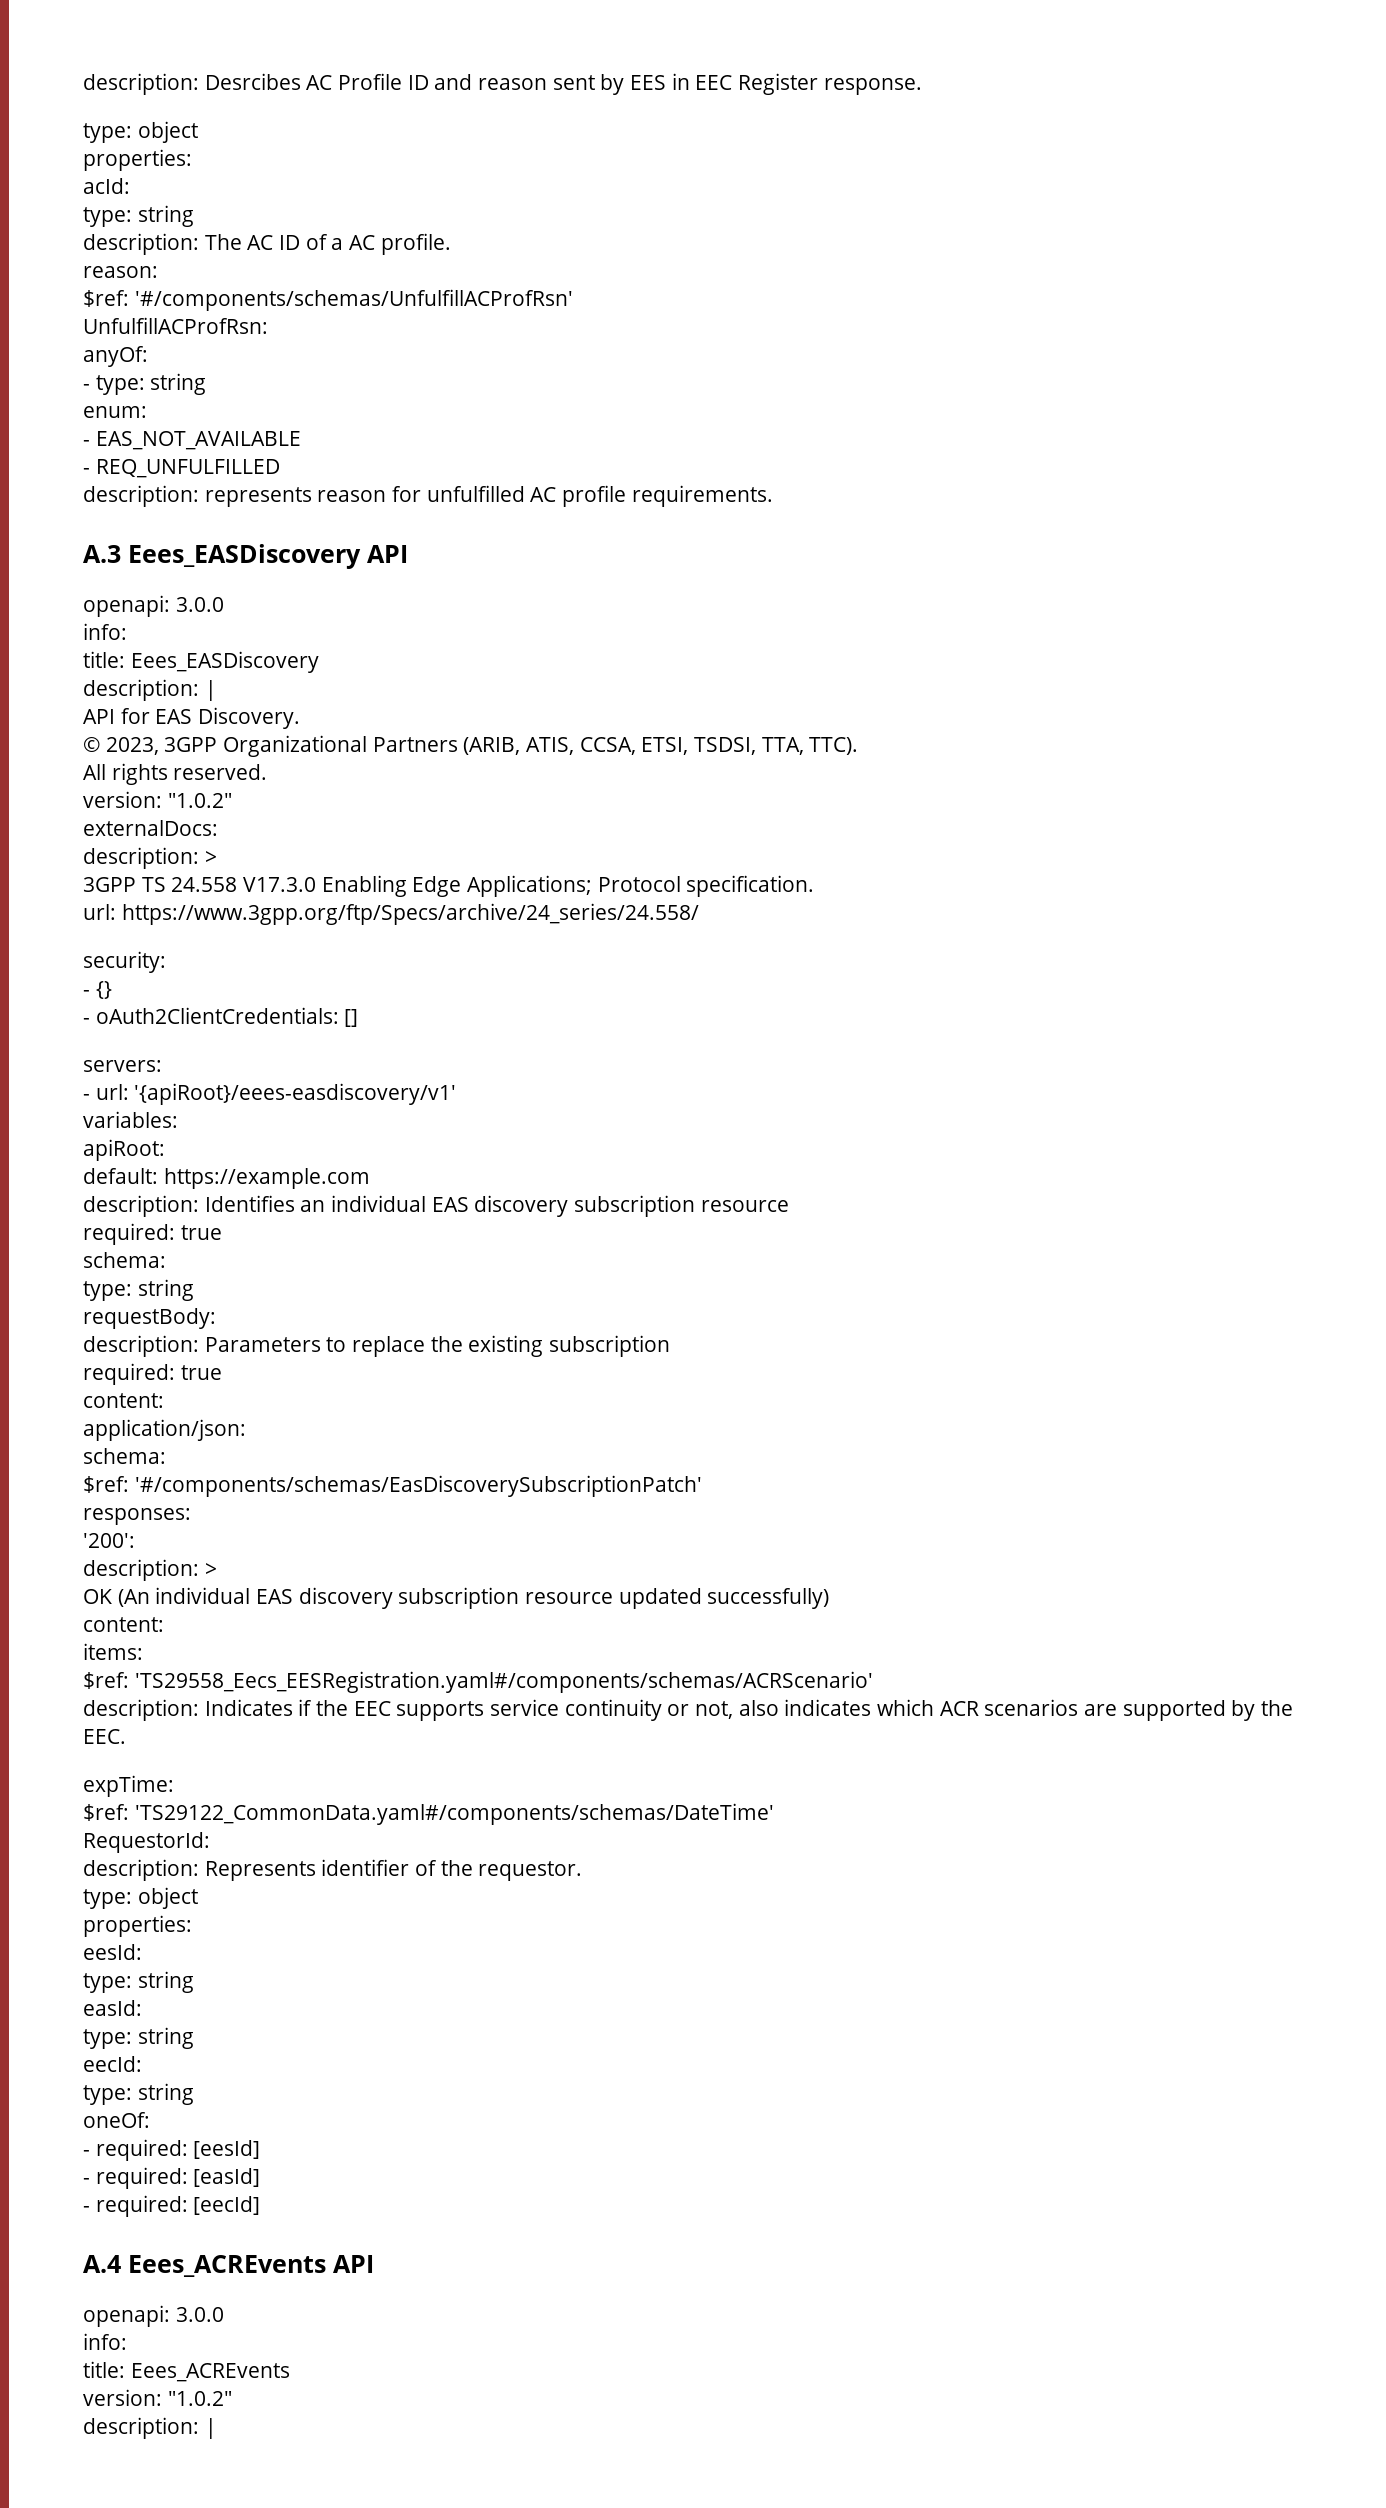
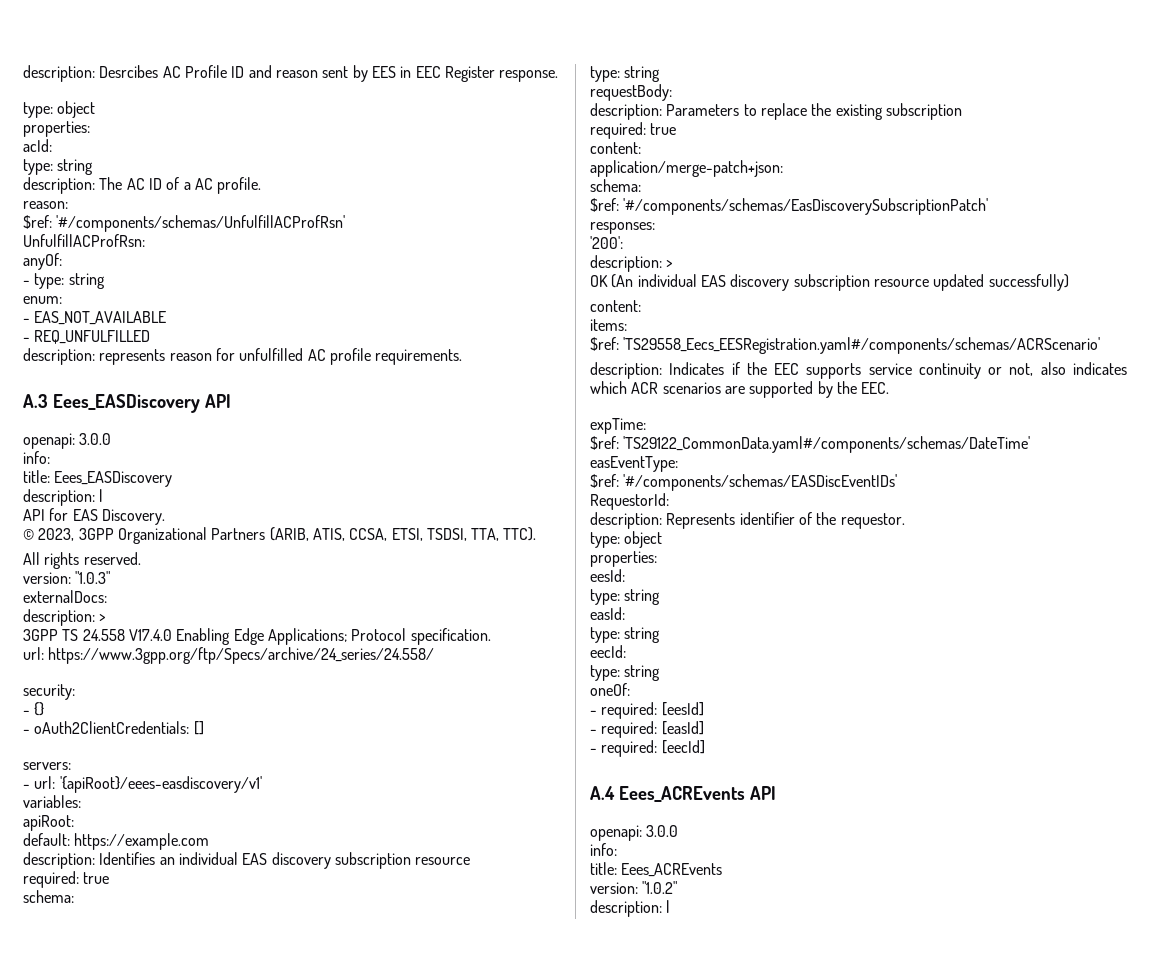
[167,793,232,808] "1.0.2" -> [75,571,111,584] "1.0.3"
[243,877,317,892] V17.3.0 -> [128,629,172,641] V17.4.0
[83,1419,246,1441] application/json: -> [590,160,783,177] application/merge-patch+json:
(774, 1814) none -> [590,456,678,472] [590,474,898,491] // easEventType: // $ref: '#/components/schemas/EASDiscEventIDs'

